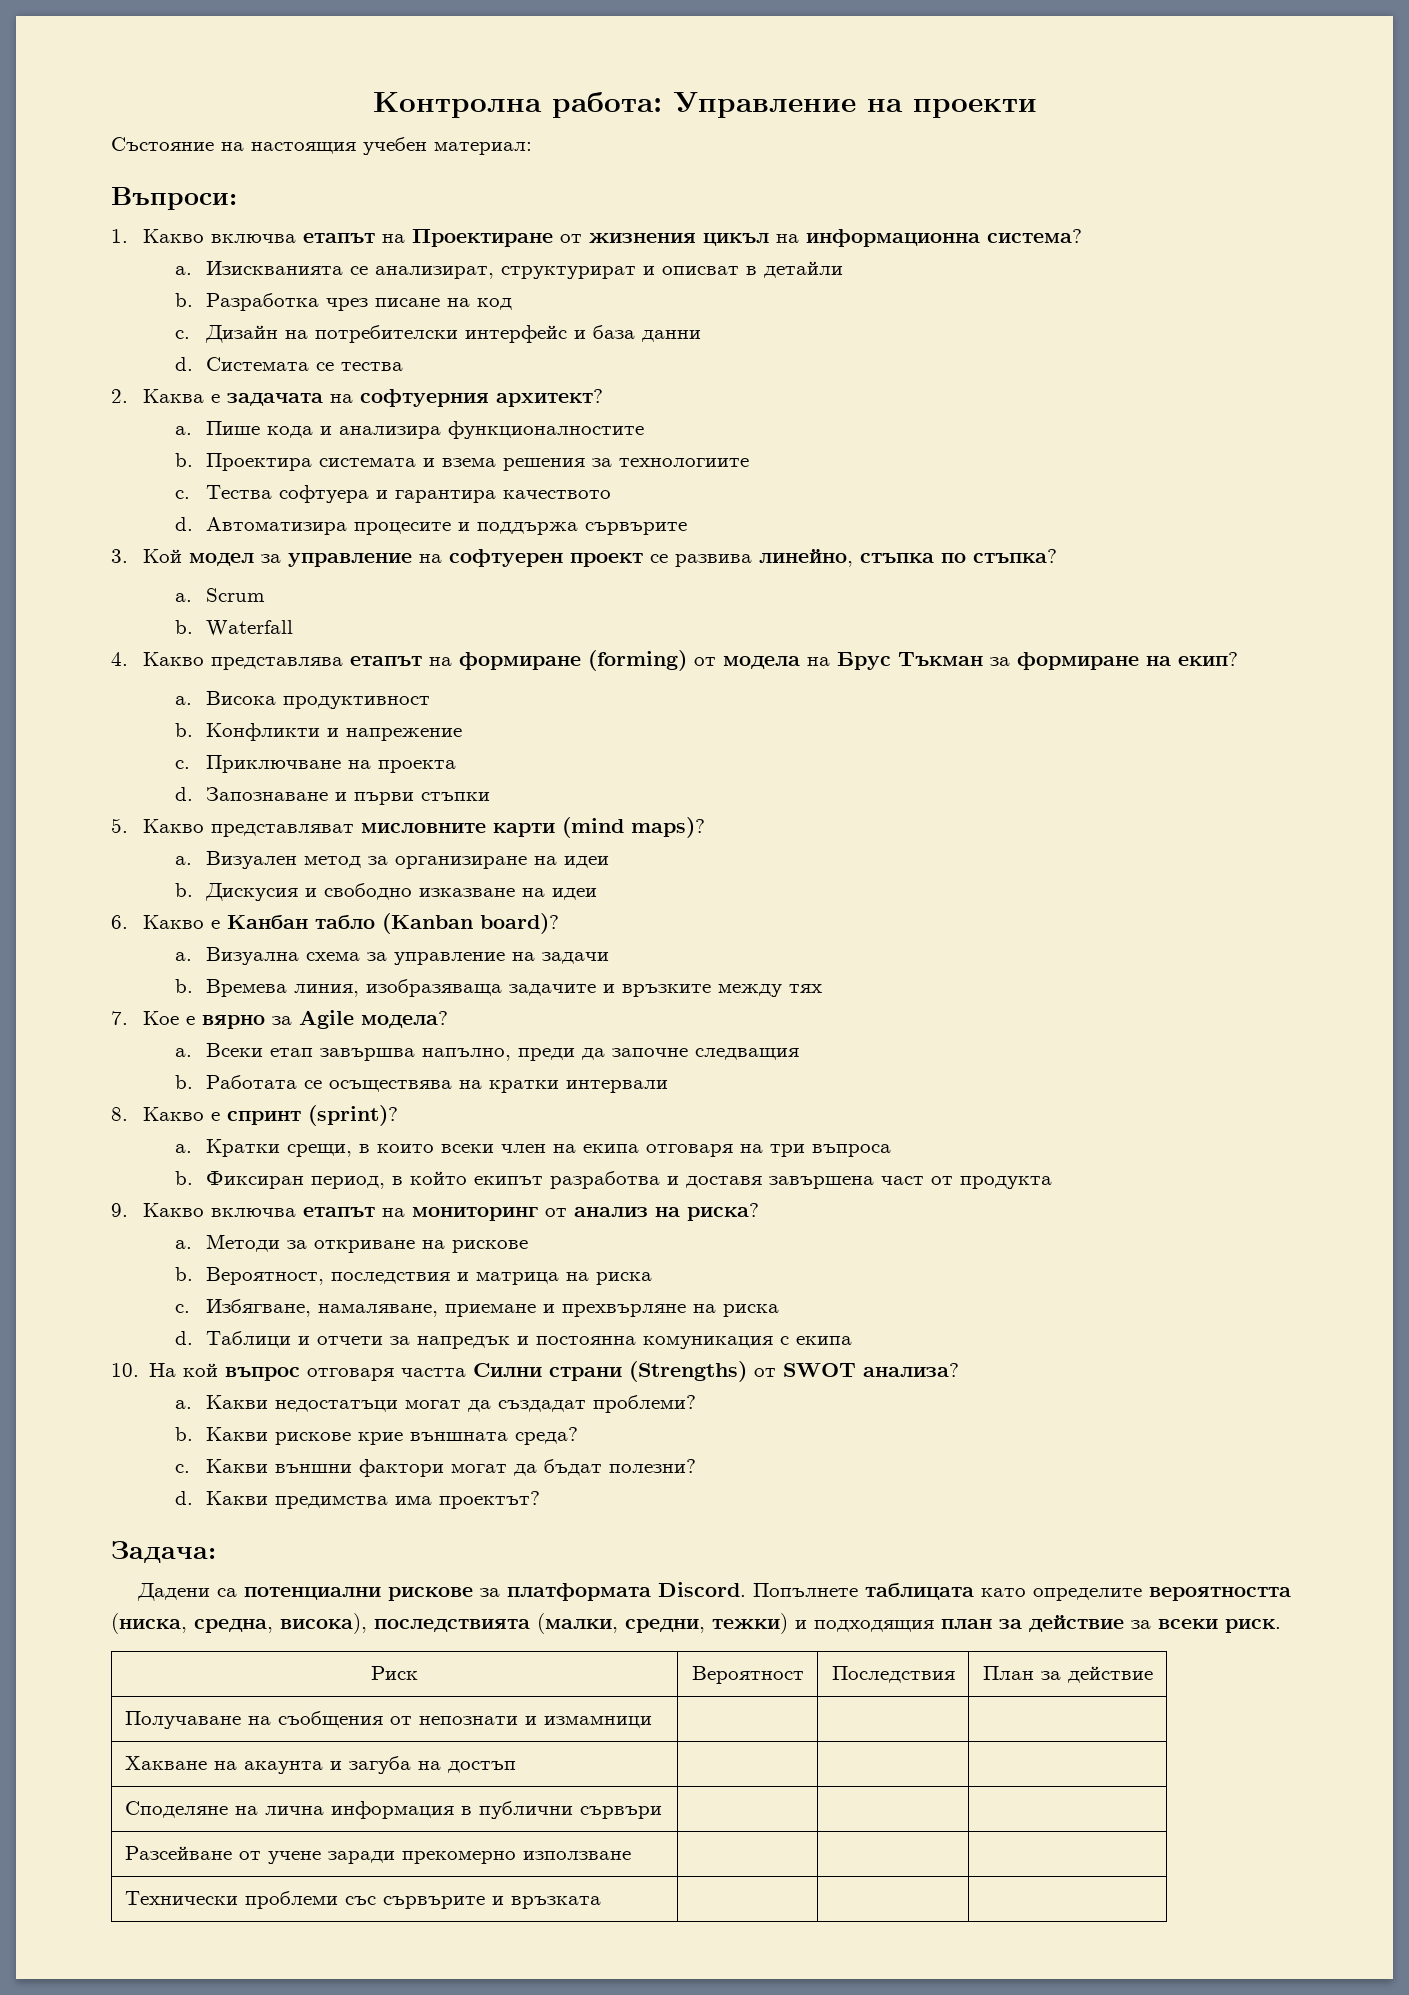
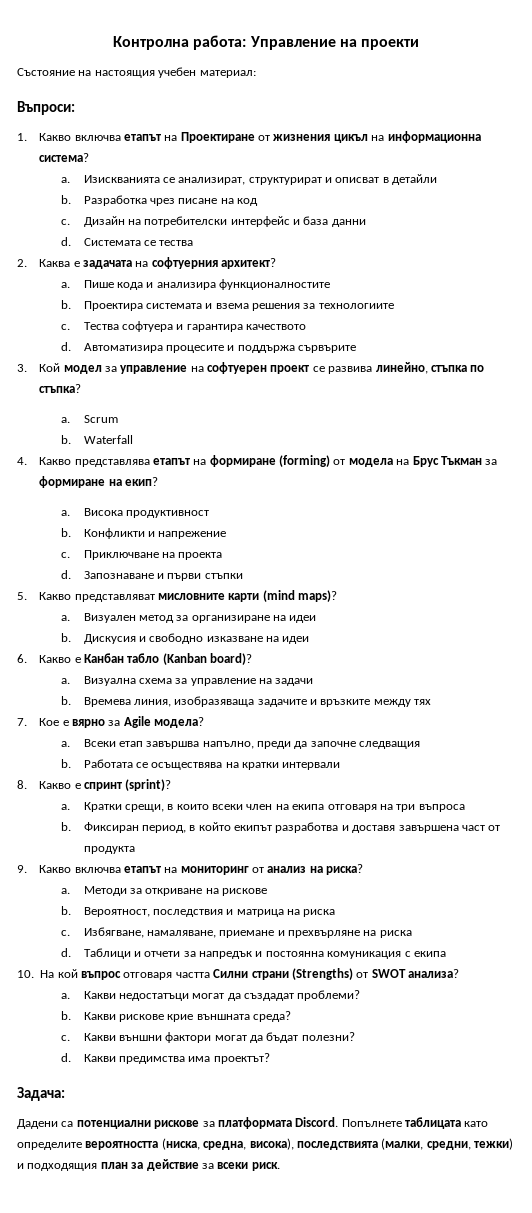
[371,1666,418,1680] [691,1666,804,1684] [831,1666,955,1683] [982,1666,1153,1683] [124,1711,652,1729] [124,1756,516,1774] [124,1801,662,1819] [124,1846,631,1864] [124,1891,601,1909] // Риск | Вероятност | Последствия | План за действие // Получаване на съобщения от непознати и измамници | | | // Хакване на акаунта и загуба на достъп | | | // Споделяне на лична информация в публични сървъри | | | // Разсейване от учене заради прекомерно използване | | | // Технически проблеми със сървърите и връзката | | | -> (280, 1166) none

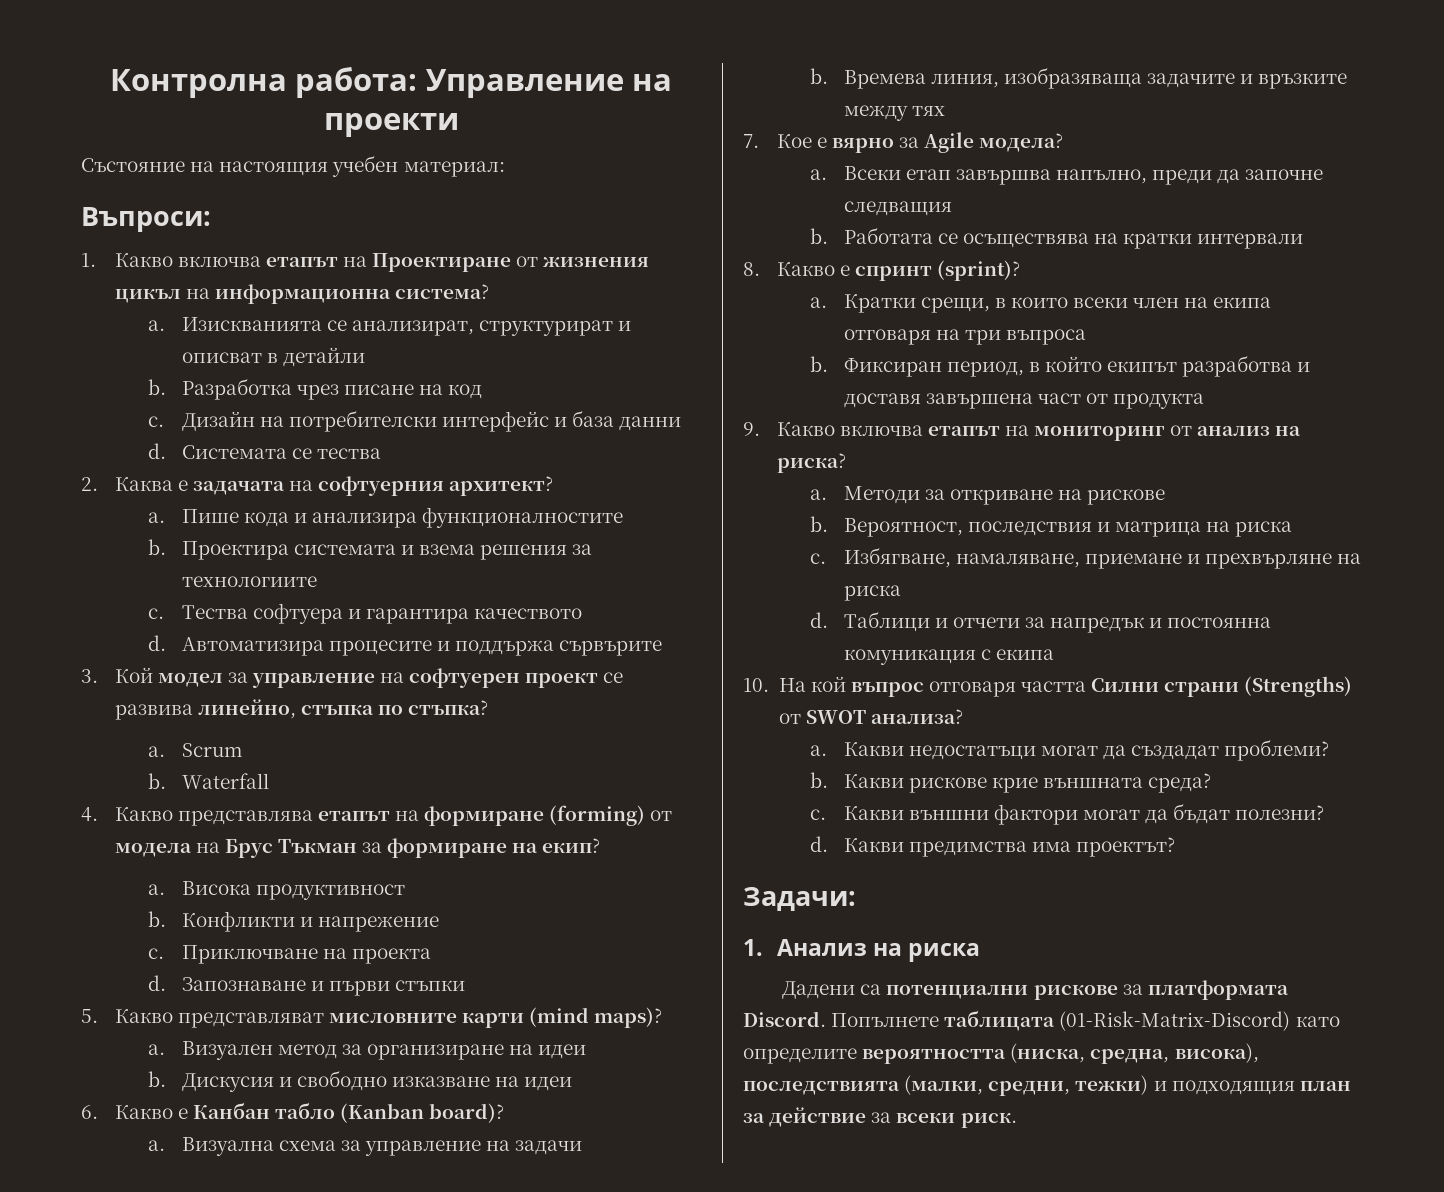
[17,1087,65,1101] Задача: -> [743,887,856,911] [743,939,980,962] Задачи: // 1. Анализ на риска
(461, 1123) none -> [1059,1011,1291,1031] (01-Risk-Matrix-Discord)

